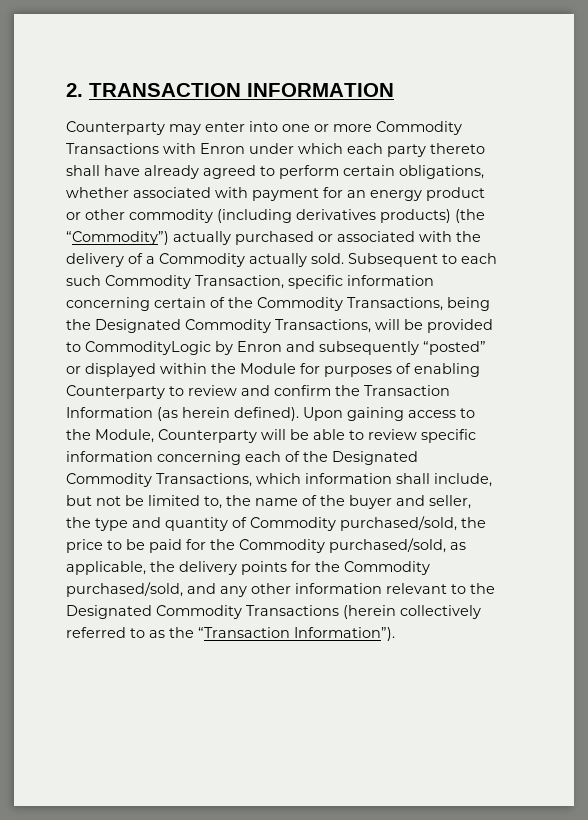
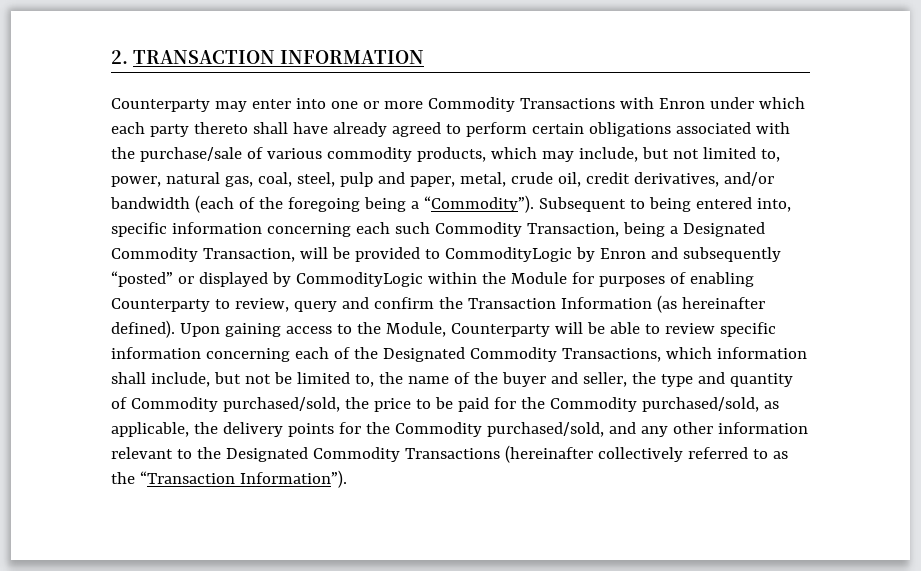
[399,165,484,179] [66,187,485,201] [66,209,485,223] [66,231,481,245] [66,253,497,267] [66,275,434,289] [66,297,490,311] [66,319,371,333] obligations, whether associated with payment for an energy product or other commodity (including derivatives products) (the “Commodity”) actually purchased or associated with the delivery of a Commodity actually sold. Subsequent to each such Commodity Transaction, specific information concerning certain of the Commodity Transactions, being the Designated Commodity Transactions, -> [588,122,790,137] [111,147,780,162] [111,172,774,187] [110,195,791,213] [111,222,765,237] [111,247,295,262] obligations associated with the purchase/sale of various commodity products, which may include, but not limited to, power, natural gas, coal, steel, pulp and paper, metal, crude oil, credit derivatives, and/or bandwidth (each of the foregoing being a “Commodity”). Subsequent to being entered into, specific information concerning each such Commodity Transaction, being a Designated Commodity Transaction,
(156, 370) none -> [271,272,423,287] by CommodityLogic
[188,385,237,396] review -> [234,298,337,312] review, query
[182,407,230,418] herein -> [681,297,765,309] hereinafter
[343,605,396,619] (herein -> [504,445,593,463] (hereinafter

